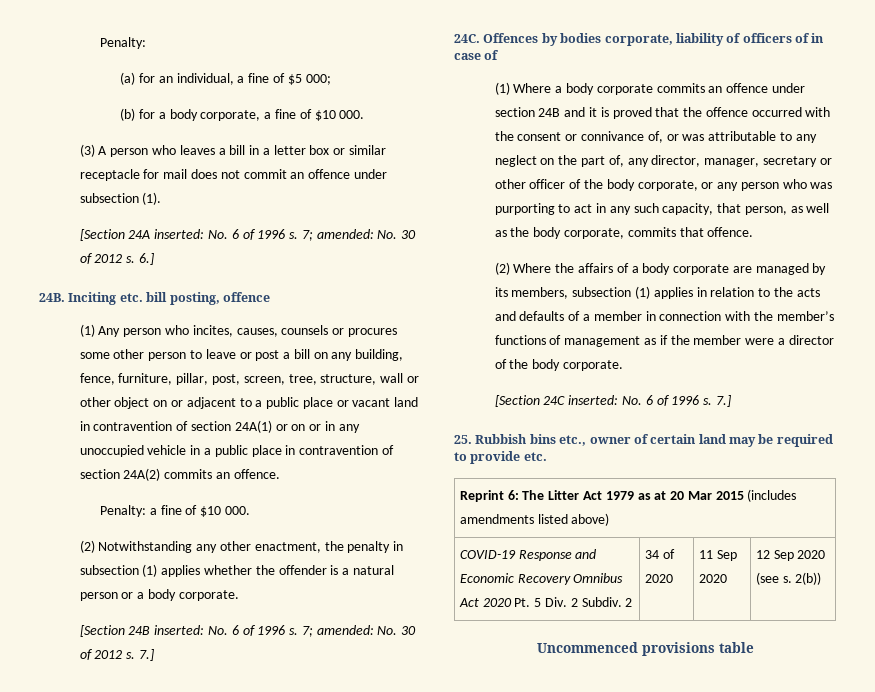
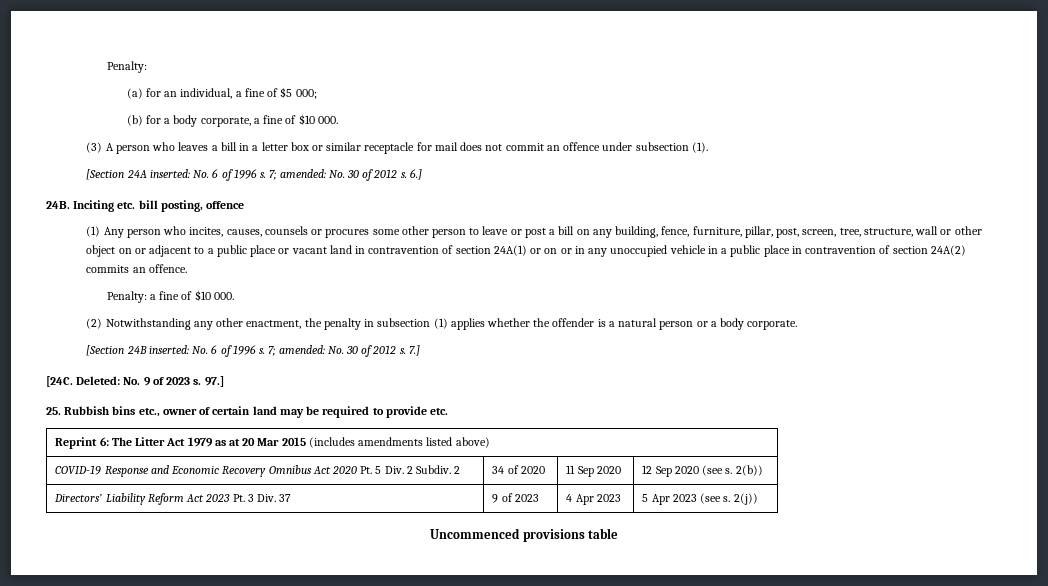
[454,33,825,46] [454,50,500,60] [494,82,805,95] [494,107,831,119] [494,131,817,143] [494,155,832,167] [494,179,833,191] [494,203,830,215] [494,227,754,239] [494,262,827,275] [494,286,820,299] [494,311,834,321] [494,335,834,347] [494,359,623,371] [494,395,731,407] 24C. Offences by bodies corporate, liability of officers of in case of // (1) Where a body corporate commits an offence under section 24B and it is proved that the offence occurred with the consent or connivance of, or was attributable to any neglect on the part of, any director, manager, secretary or other officer of the body corporate, or any person who was purporting to act in any such capacity, that person, as well as the body corporate, commits that offence. // (2) Where the affairs of a body corporate are managed by its members, subsection (1) applies in relation to the acts and defaults of a member in connection with the member’s functions of management as if the member were a director of the body corporate. // [Section 24C inserted: No. 6 of 1996 s. 7.] -> [46,376,224,387] [24C. Deleted: No. 9 of 2023 s. 97.]
(822, 578) none -> [54,493,292,505] [492,493,539,503] [566,494,621,505] [642,493,758,505] // Directors’ Liability Reform Act 2023 Pt. 3 Div. 37 | 9 of 2023 | 4 Apr 2023 | 5 Apr 2023 (see s. 2(j))

